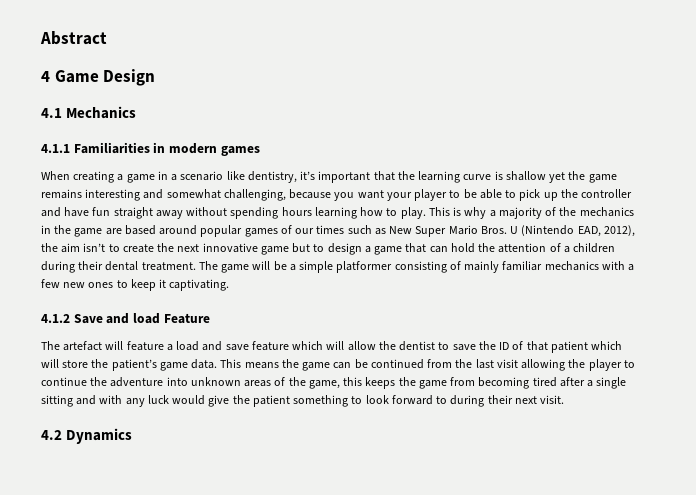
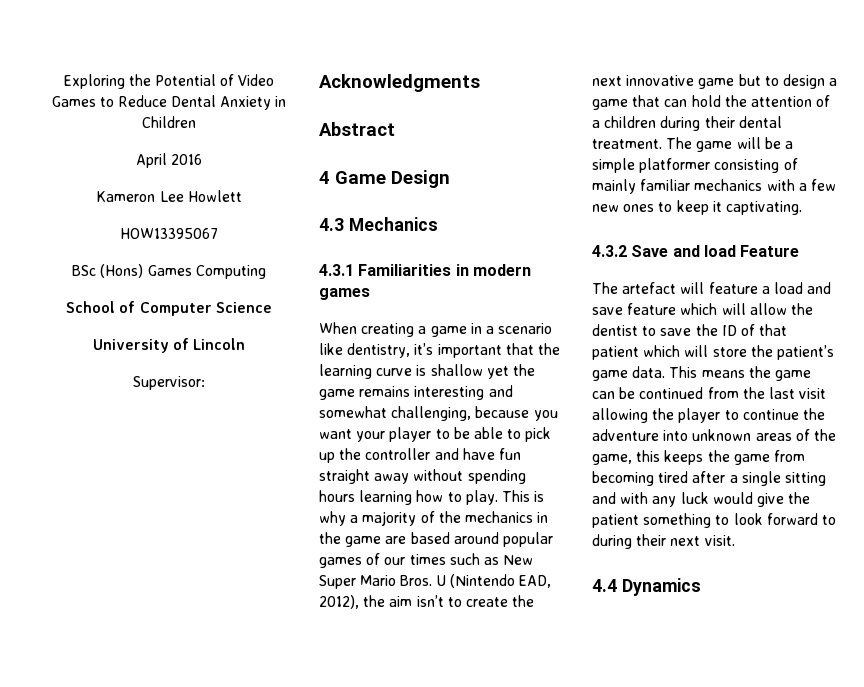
(40, 38) none -> [63,74,275,89] [51,95,287,110] [142,116,196,128] [135,153,203,168] [96,190,242,202] [120,228,218,239] [72,264,266,279] [66,301,272,316] [92,338,246,353] [133,376,205,390] [319,74,480,92] Exploring the Potential of Video Games to Reduce Dental Anxiety in Children // April 2016 // Kameron Lee Howlett // HOW13395067 // BSc (Hons) Games Computing // School of Computer Science // University of Lincoln // Supervisor: // Acknowledgments //
[41,108,62,118] 4.1 -> [319,218,344,231] 4.3
[41,144,70,153] 4.1.1 -> [319,264,354,276] 4.3.1
[41,314,70,323] 4.1.2 -> [592,245,627,257] 4.3.2
[41,430,62,440] 4.2 -> [592,579,617,592] 4.4

